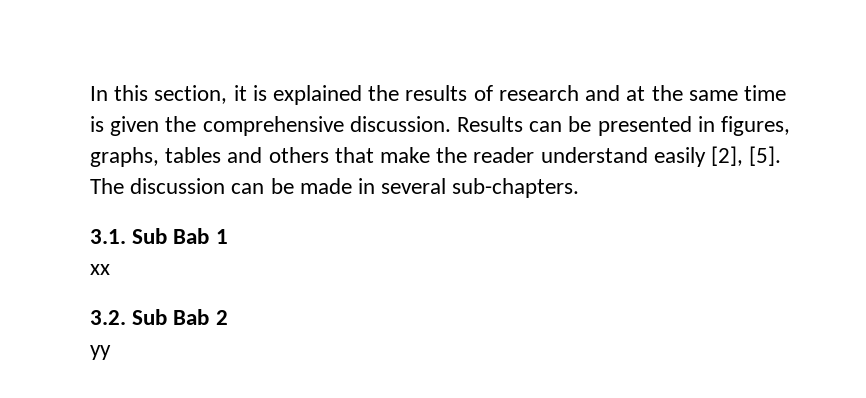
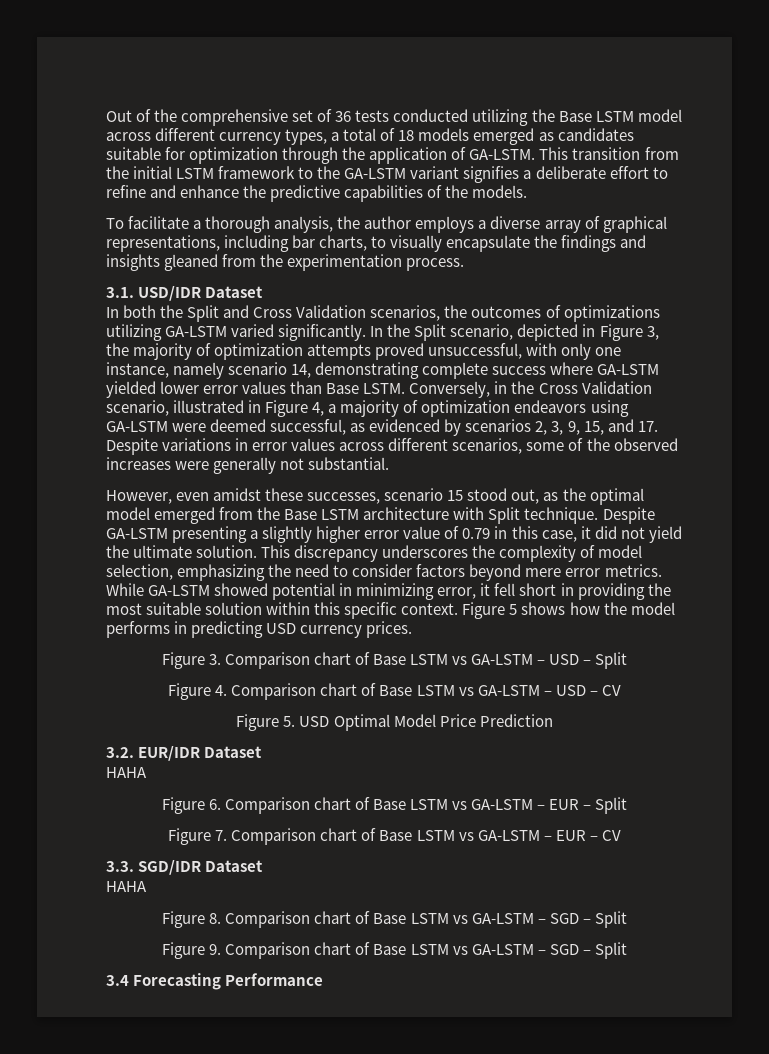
[90,85,786,105] [90,116,791,136] [90,146,782,167] [90,178,580,198] [90,228,228,244] [90,264,110,275] [90,309,228,325] [90,345,111,360] In this section, it is explained the results of research and at the same time is given the comprehensive discussion. Results can be presented in figures, graphs, tables and others that make the reader understand easily [2], [5]. The discussion can be made in several sub-chapters. // 3.1. Sub Bab 1 // xx // 3.2. Sub Bab 2 // yy -> [106,109,682,126] [106,128,634,145] [106,147,679,164] [106,166,668,183] [106,185,528,202] [106,216,667,233] [106,235,647,252] [106,254,465,271] [106,286,264,301] [106,305,660,322] [106,324,659,341] [106,343,622,360] [106,362,660,379] [106,381,652,398] [106,400,629,417] [106,419,658,436] [106,438,678,455] [106,457,390,474] [106,488,644,505] [106,507,655,524] [106,526,682,543] [106,545,643,562] [106,564,662,581] [106,583,671,600] [106,602,675,619] [106,621,413,638] [161,652,628,669] [168,683,621,700] [236,714,553,731] [106,746,263,761] [106,767,147,778] [161,797,628,814] [168,828,621,845] [106,860,264,875] [106,881,147,892] [162,911,627,928] [162,942,627,959] [106,973,324,990] Out of the comprehensive set of 36 tests conducted utilizing the Base LSTM model across different currency types, a total of 18 models emerged as candidates suitable for optimization through the application of GA-LSTM. This transition from the initial LSTM framework to the GA-LSTM variant signifies a deliberate effort to refine and enhance the predictive capabilities of the models. // To facilitate a thorough analysis, the author employs a diverse array of graphical representations, including bar charts, to visually encapsulate the findings and insights gleaned from the experimentation process. // 3.1. USD/IDR Dataset // In both the Split and Cross Validation scenarios, the outcomes of optimizations utilizing GA-LSTM varied significantly. In the Split scenario, depicted in Figure 3, the majority of optimization attempts proved unsuccessful, with only one instance, namely scenario 14, demonstrating complete success where GA-LSTM yielded lower error values than Base LSTM. Conversely, in the Cross Validation scenario, illustrated in Figure 4, a majority of optimization endeavors using GA-LSTM were deemed successful, as evidenced by scenarios 2, 3, 9, 15, and 17. Despite variations in error values across different scenarios, some of the observed increases were generally not substantial. // However, even amidst these successes, scenario 15 stood out, as the optimal model emerged from the Base LSTM architecture with Split technique. Despite GA-LSTM presenting a slightly higher error value of 0.79 in this case, it did not yield the ultimate solution. This discrepancy underscores the complexity of model selection, emphasizing the need to consider factors beyond mere error metrics. While GA-LSTM showed potential in minimizing error, it fell short in providing the most suitable solution within this specific context. Figure 5 shows how the model performs in predicting USD currency prices. // Figure 3. Comparison chart of Base LSTM vs GA-LSTM – USD – Split // Figure 4. Comparison chart of Base LSTM vs GA-LSTM – USD – CV // Figure 5. USD Optimal Model Price Prediction // 3.2. EUR/IDR Dataset // HAHA // Figure 6. Comparison chart of Base LSTM vs GA-LSTM – EUR – Split // Figure 7. Comparison chart of Base LSTM vs GA-LSTM – EUR – CV // 3.3. SGD/IDR Dataset // HAHA // Figure 8. Comparison chart of Base LSTM vs GA-LSTM – SGD – Split // Figure 9. Comparison chart of Base LSTM vs GA-LSTM – SGD – Split // 3.4 Forecasting Performance

